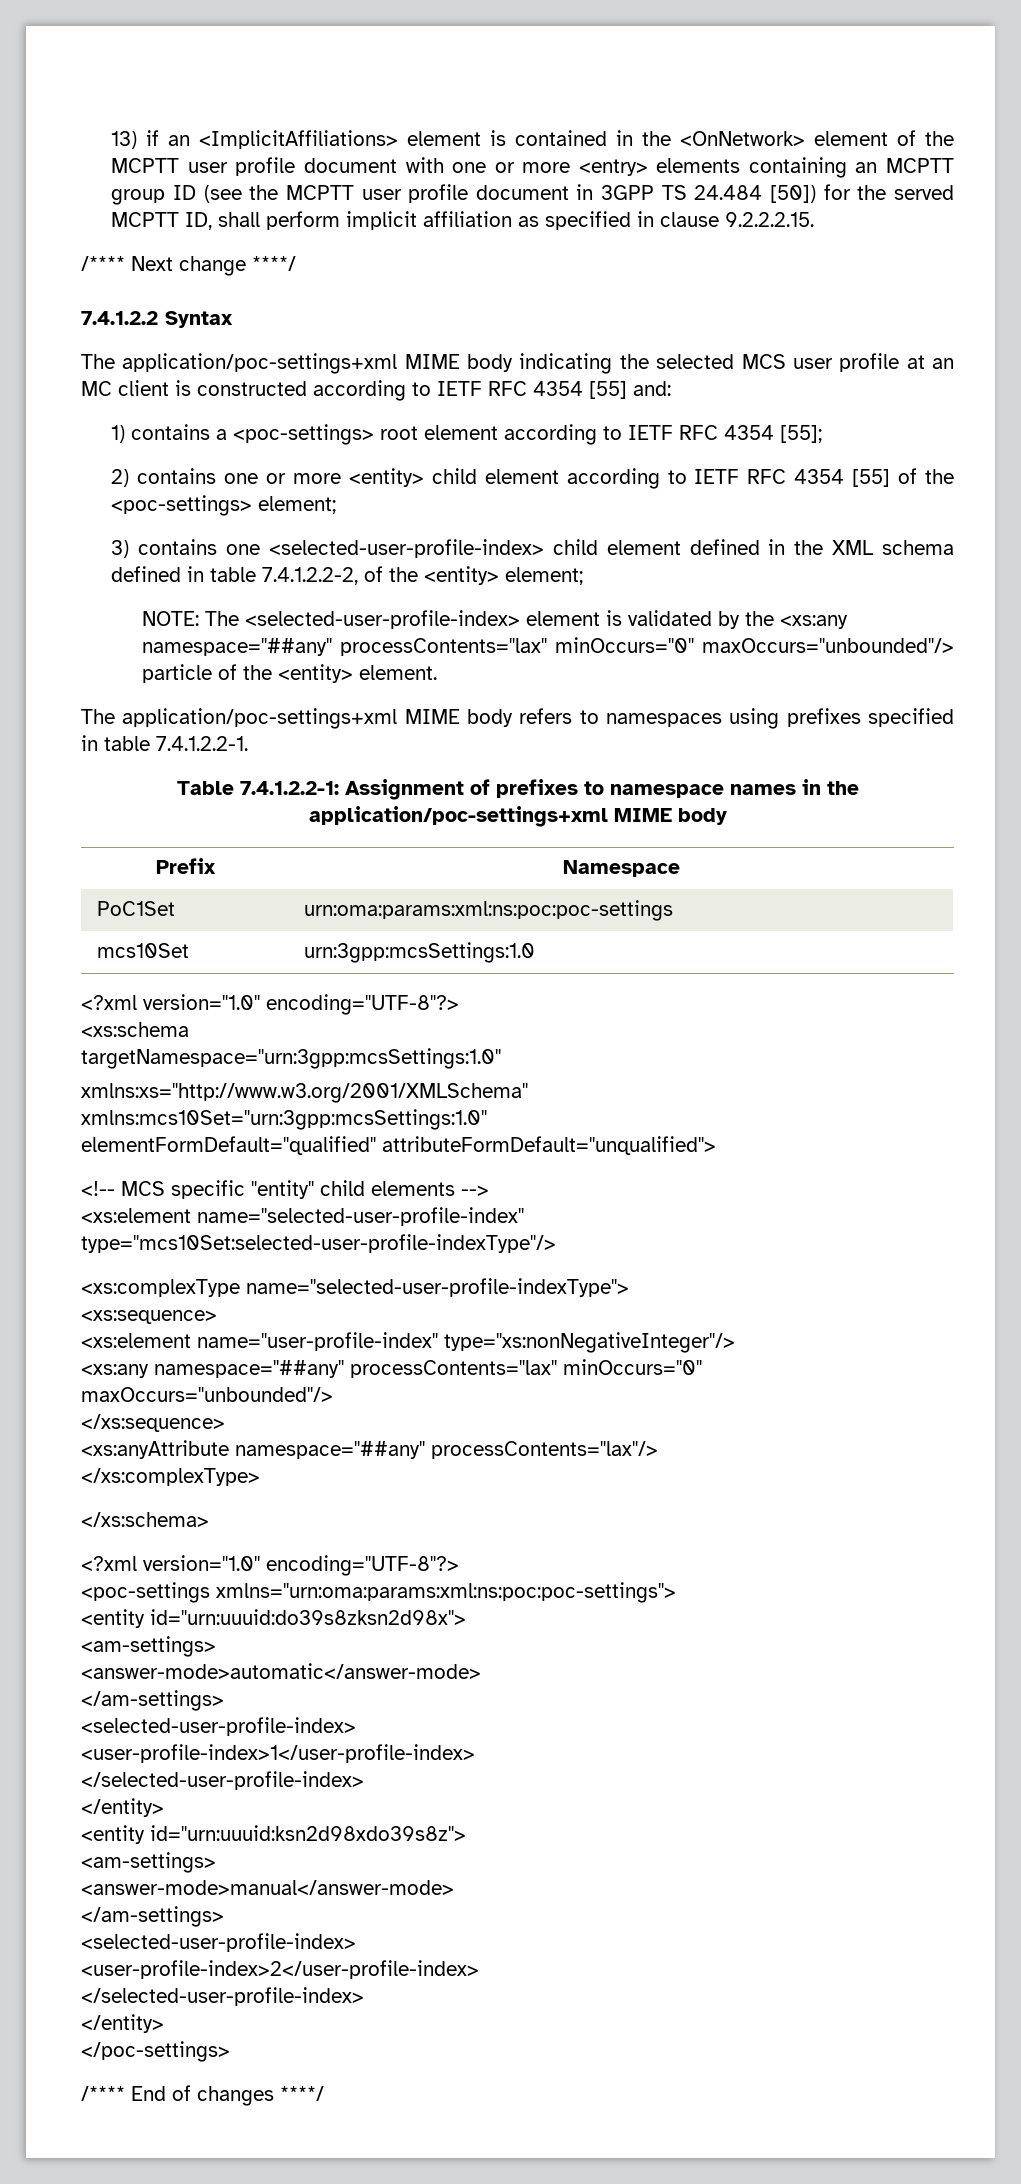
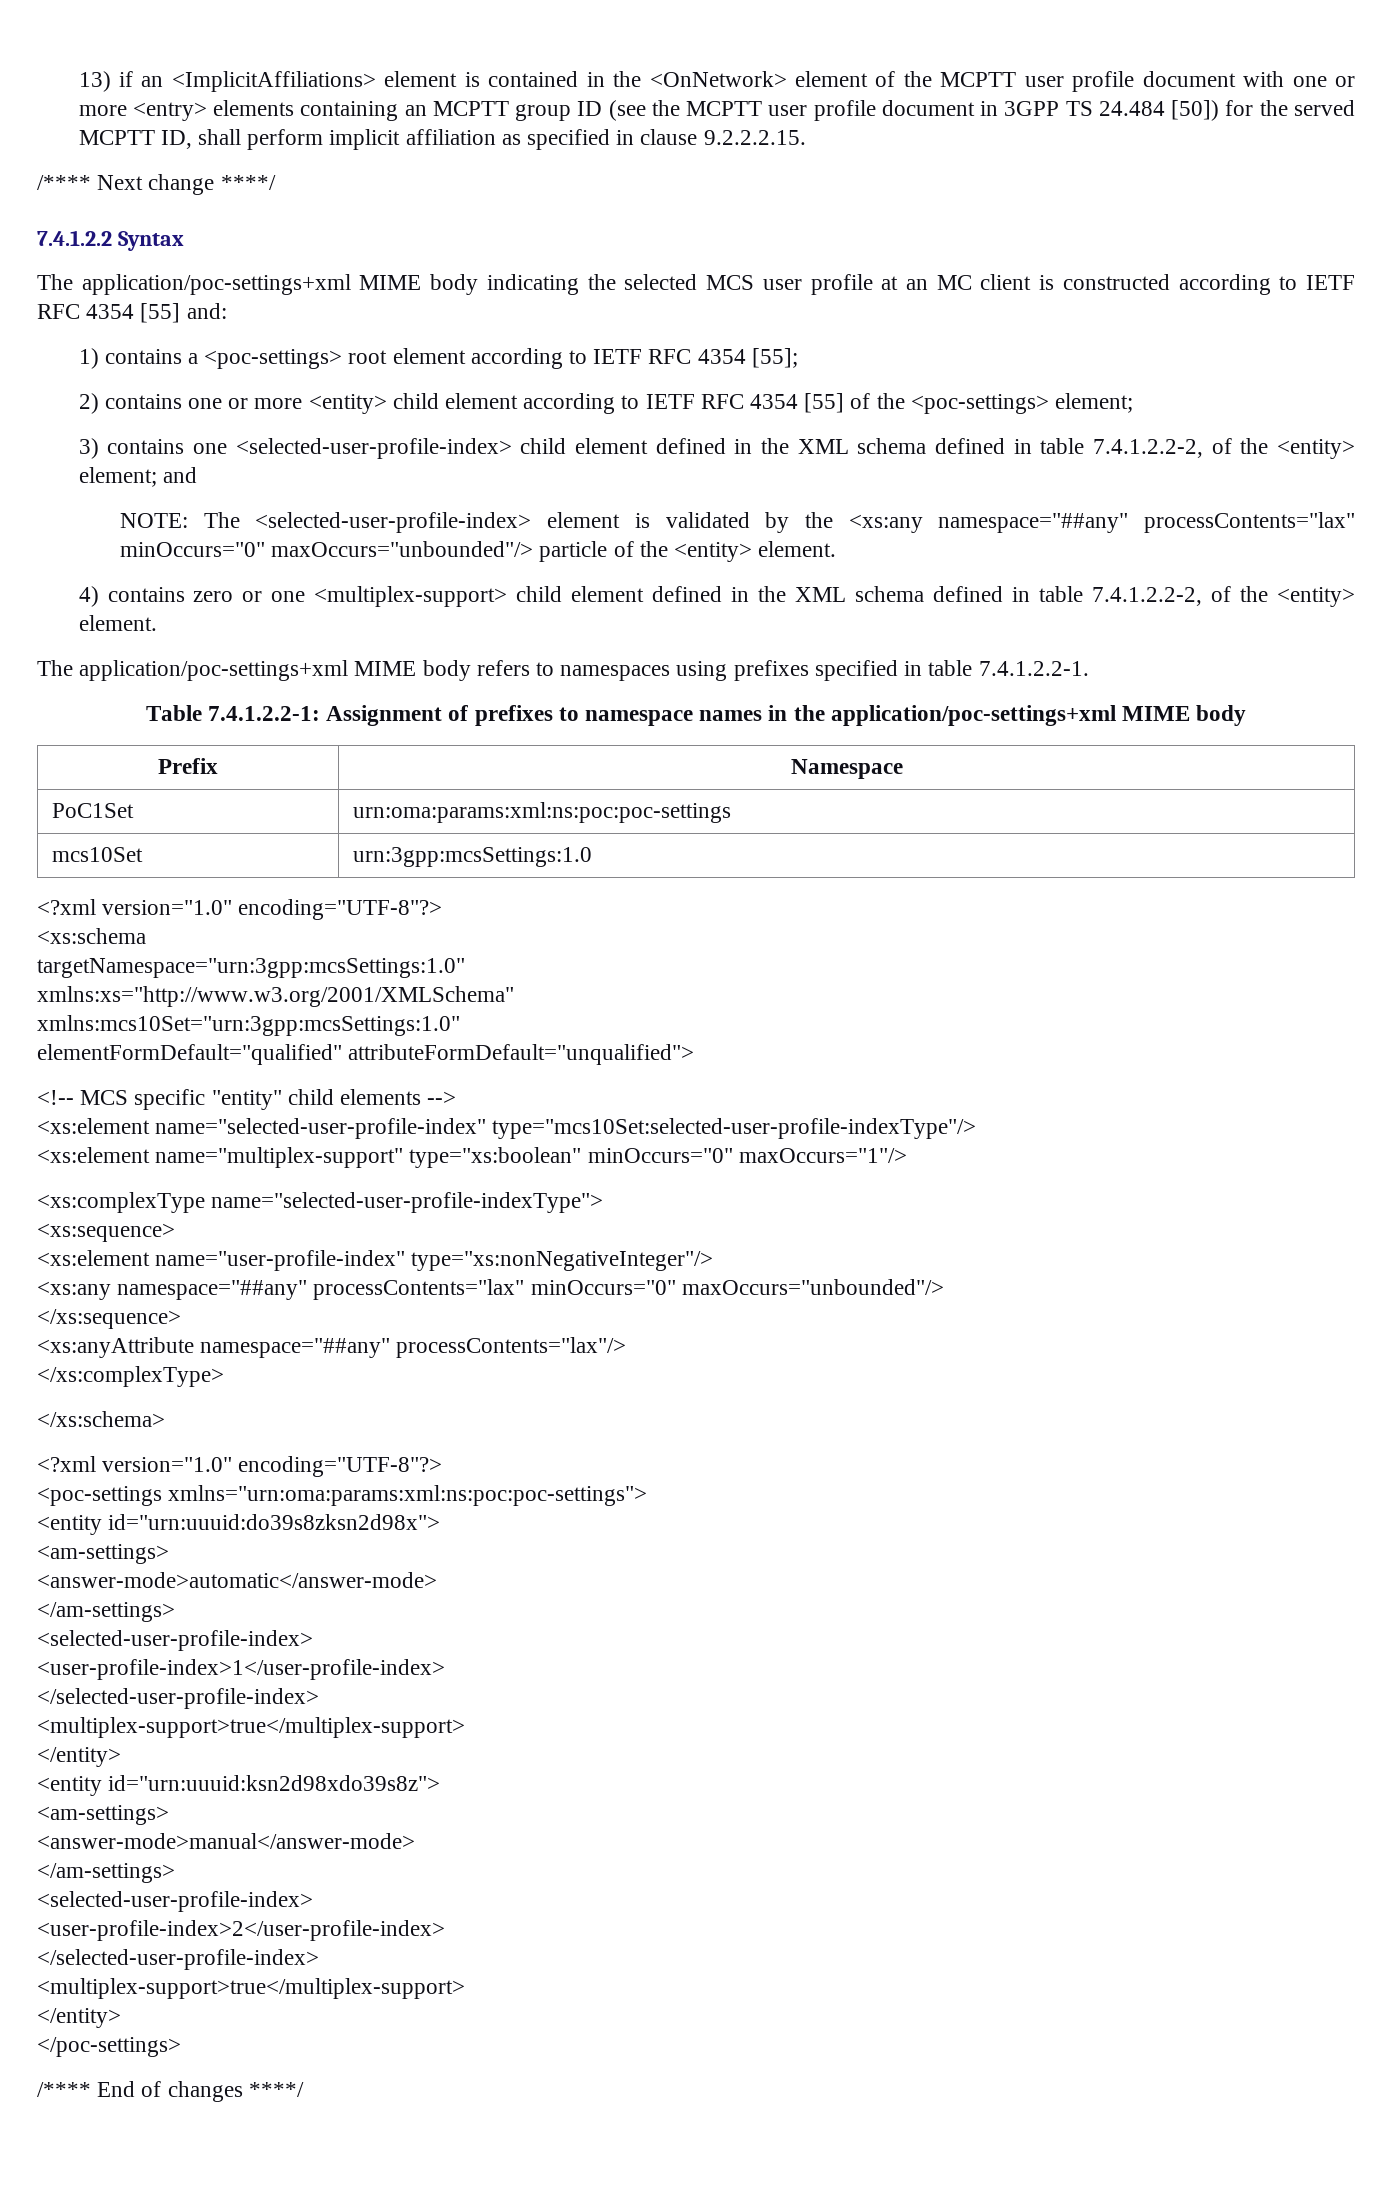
(584, 576) none -> [162,467,197,483] and
(437, 672) none -> [78,586,1355,607] [78,615,157,631] // 4) contains zero or one <multiplex-support> child element defined in the XML schema defined in table 7.4.1.2.2-2, of the <entity> element.
(556, 1243) none -> [37,1147,907,1168] // <xs:element name="multiplex-support" type="xs:boolean" minOccurs="0" maxOccurs="1"/>
(364, 1780) none -> [37,1717,465,1738] // <multiplex-support>true</multiplex-support>
(364, 1996) none -> [37,1978,465,1999] // <multiplex-support>true</multiplex-support>

